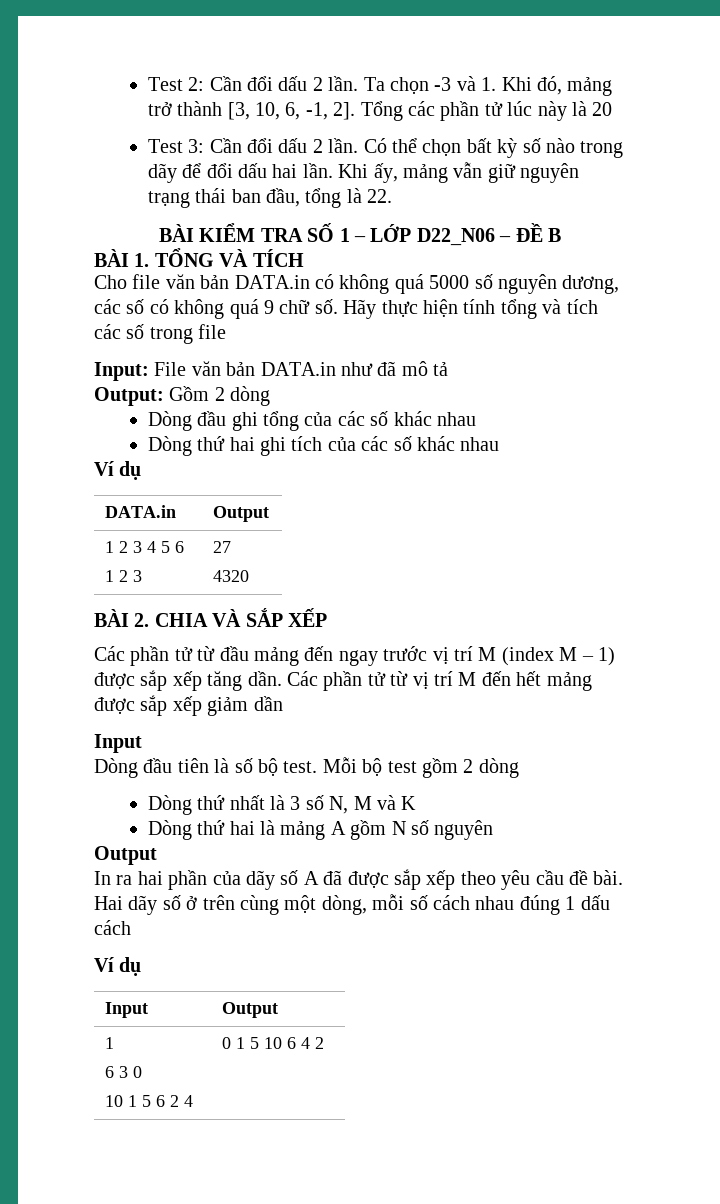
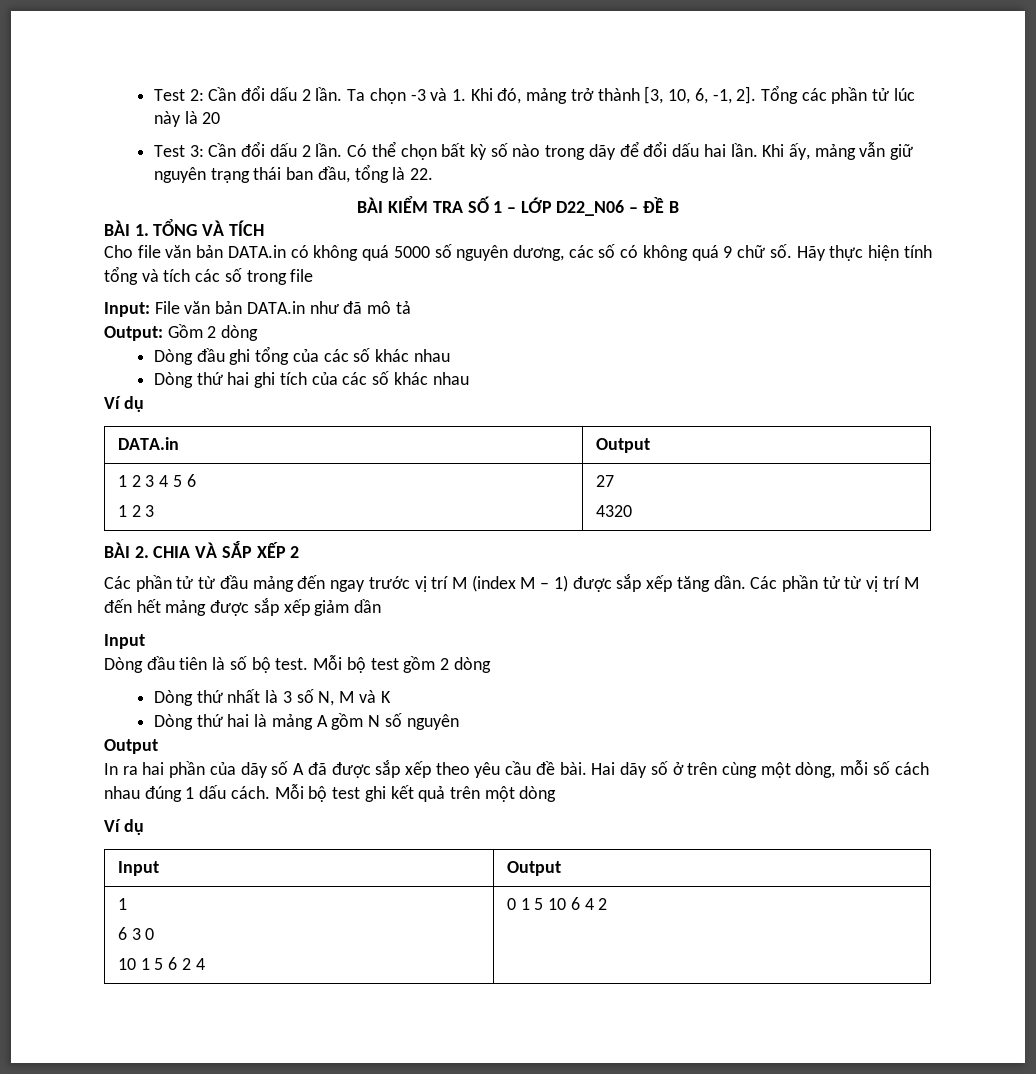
(327, 617) none -> [290,546,300,558] 2
[94,920,131,935] cách -> [230,784,557,802] cách. Mỗi bộ test ghi kết quả trên một dòng

